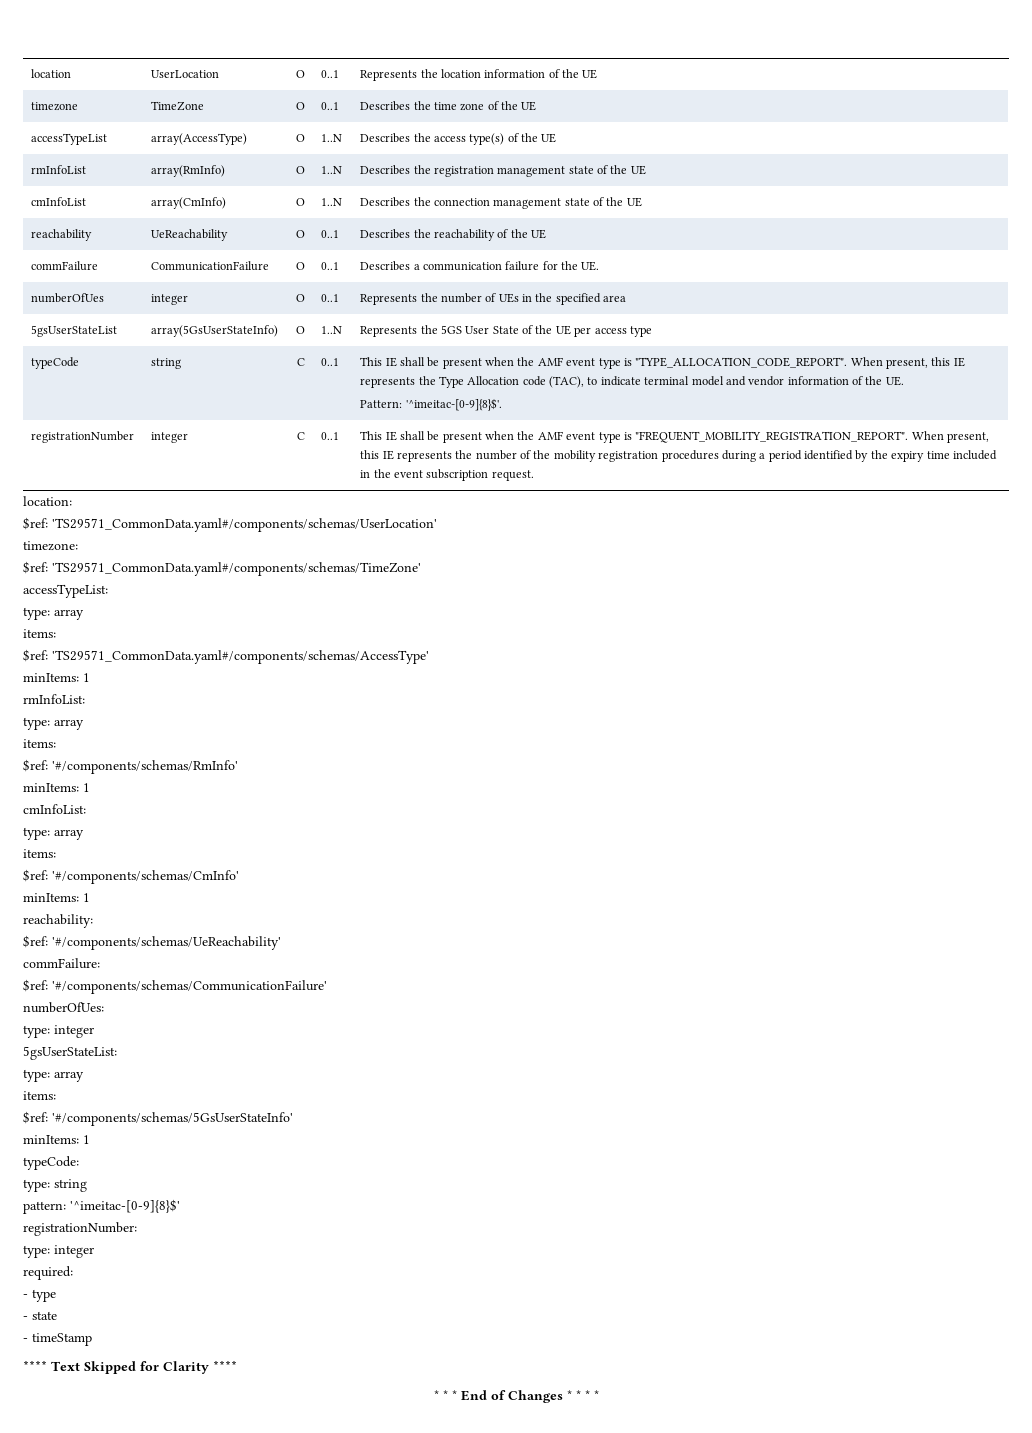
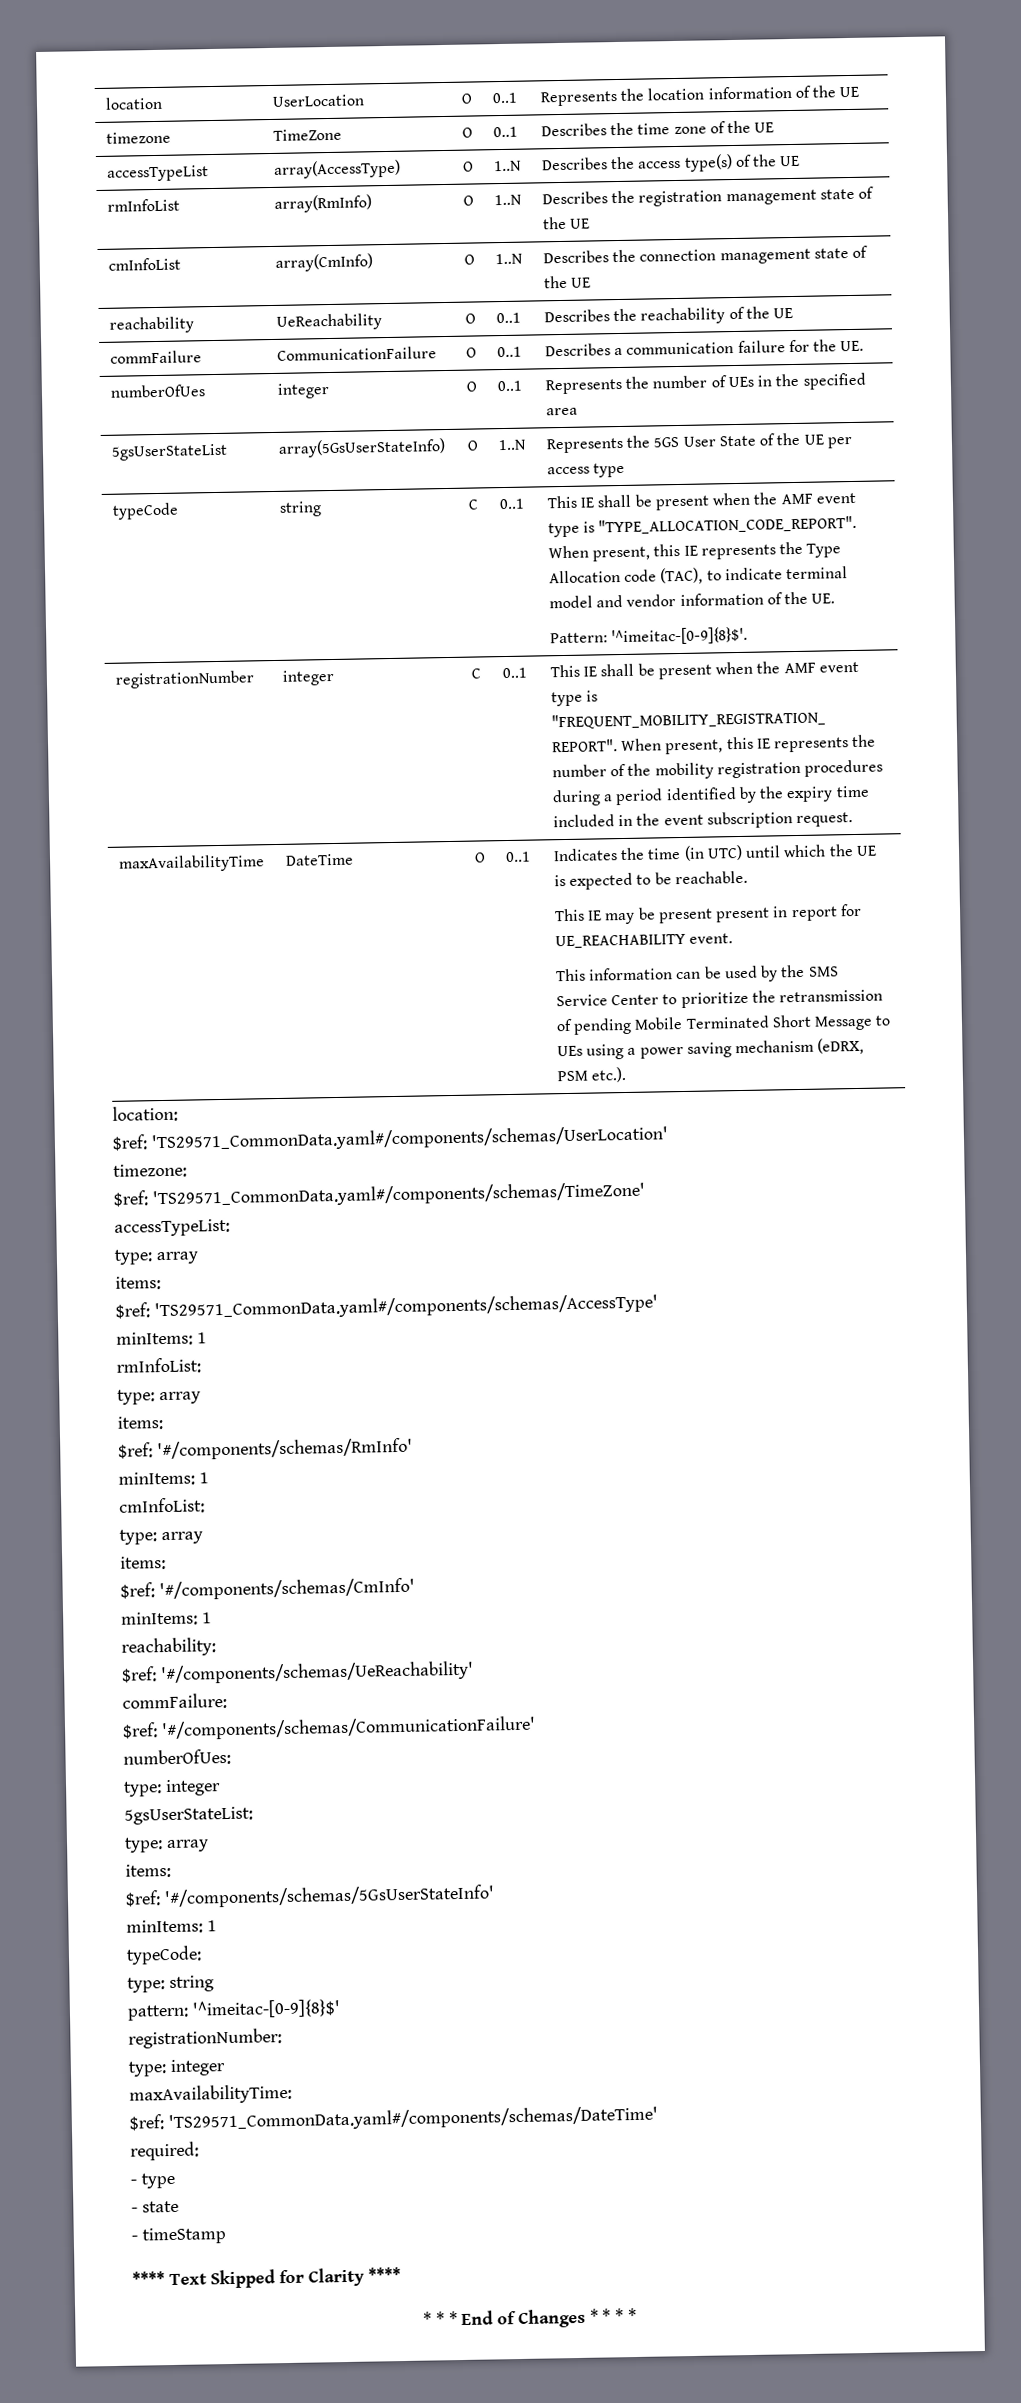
(534, 475) none -> [117,854,265,873] [284,853,354,866] [473,852,486,863] [504,851,531,863] [552,844,878,862] [553,870,748,890] [553,903,863,925] [554,933,733,949] [554,964,839,982] [555,989,884,1009] [555,1014,892,1035] [556,1037,865,1060] [556,1066,626,1083] // maxAvailabilityTime | DateTime | O | 0..1 | Indicates the time (in UTC) until which the UE is expected to be reachable. // This IE may be present present in report for UE_REACHABILITY event. // This information can be used by the SMS Service Center to prioritize the retransmission of pending Mobile Terminated Short Message to UEs using a power saving mechanism (eDRX, PSM etc.).
(94, 1251) none -> [129,2083,292,2105] [129,2105,658,2133] // maxAvailabilityTime: // $ref: 'TS29571_CommonData.yaml#/components/schemas/DateTime'

